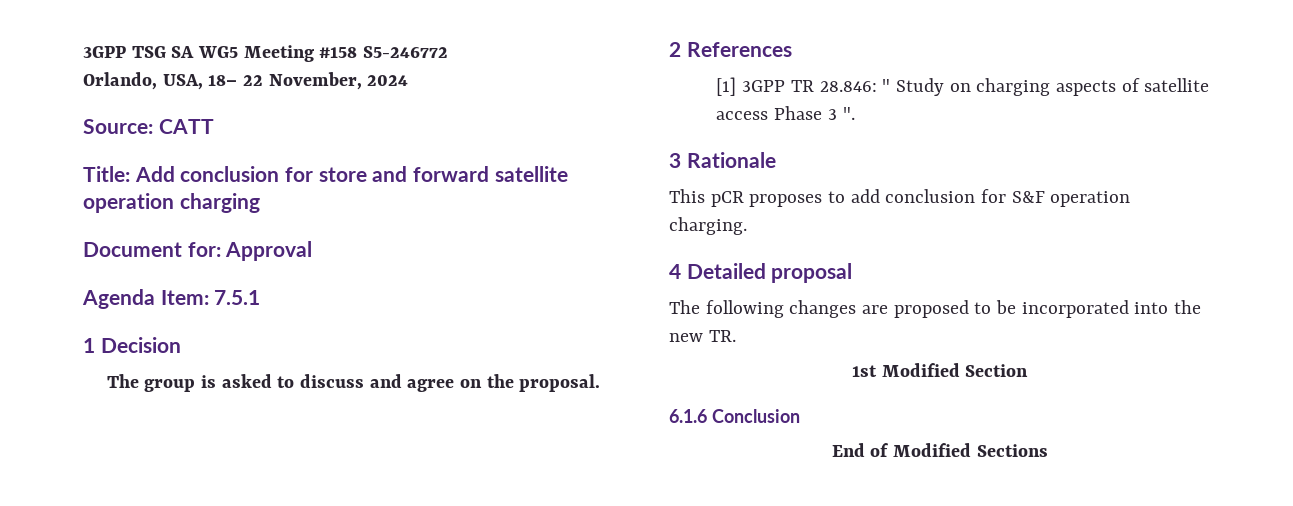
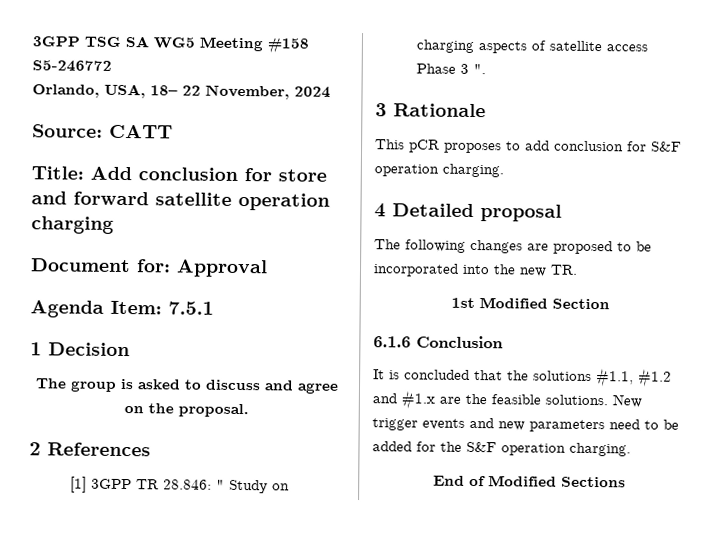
(800, 416) none -> [373,368,672,388] [372,390,642,410] [372,417,679,433] [372,441,631,457] // It is concluded that the solutions #1.1, #1.2 and #1.x are the feasible solutions. New trigger events and new parameters need to be added for the S&F operation charging.

